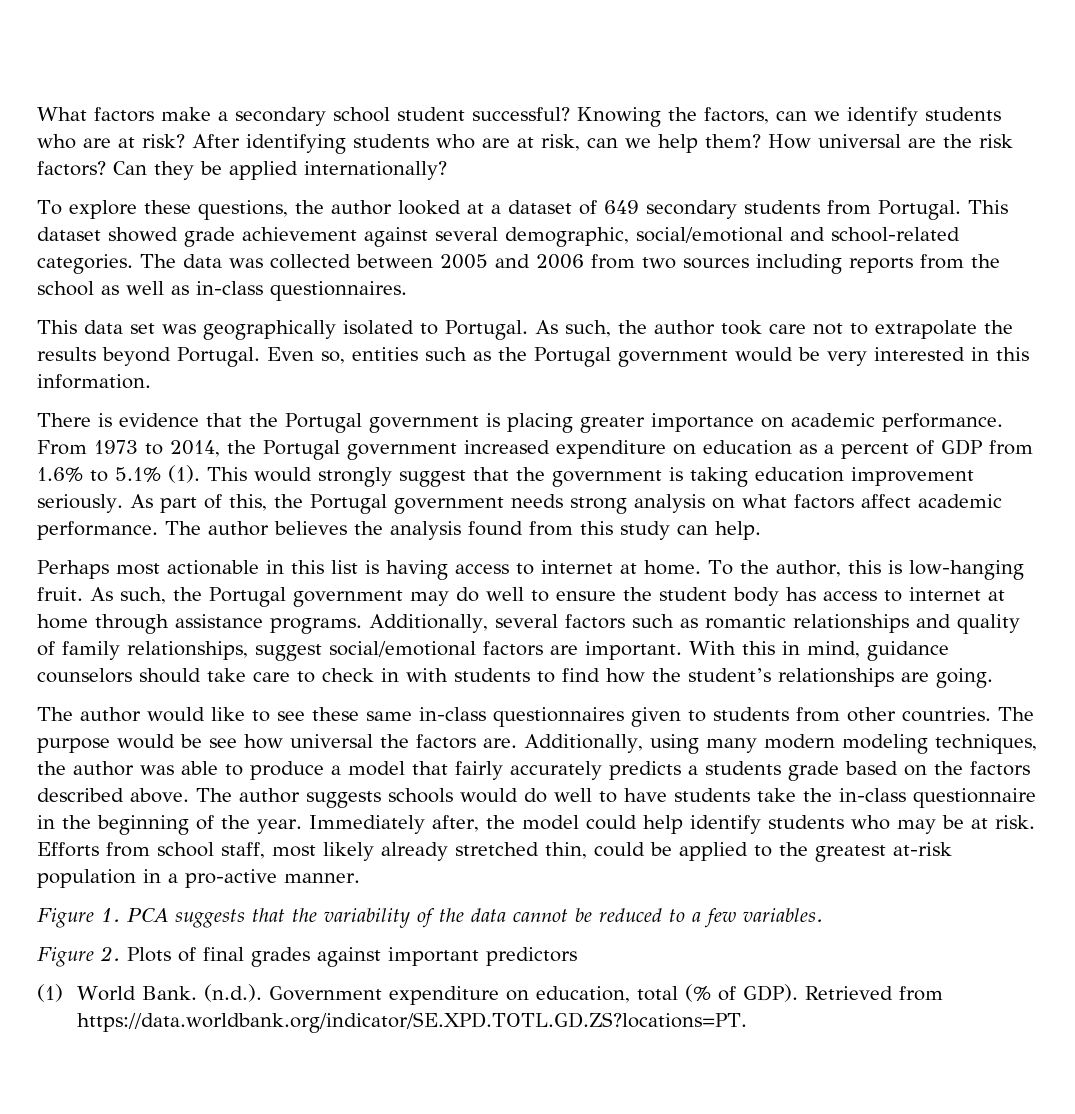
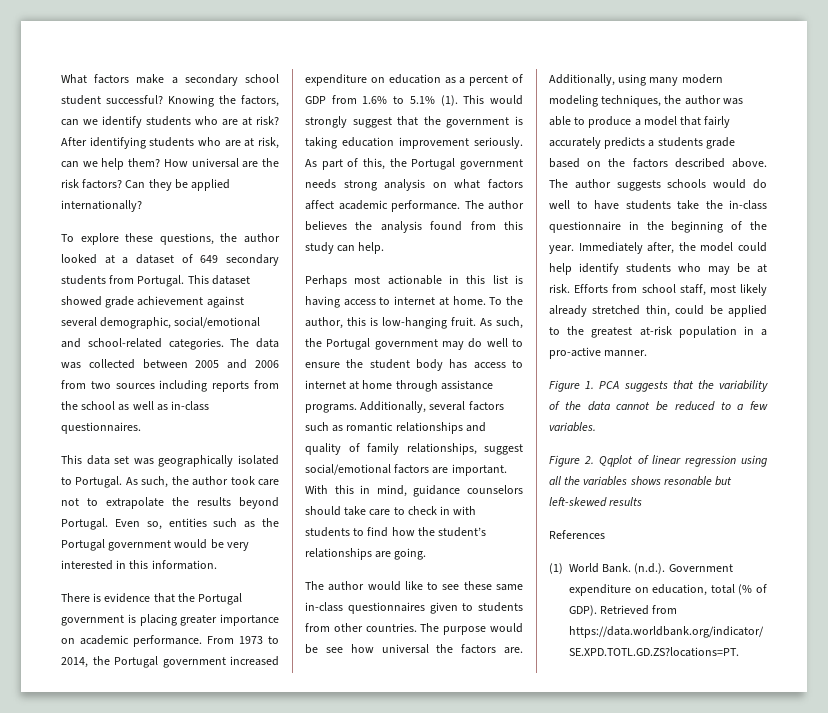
[127,947,577,967] Plots of final grades against important predictors -> [599,455,767,467] [549,476,733,486] [549,497,643,507] [549,530,605,539] Qqplot of linear regression using all the variables shows resonable but left-skewed results // References

